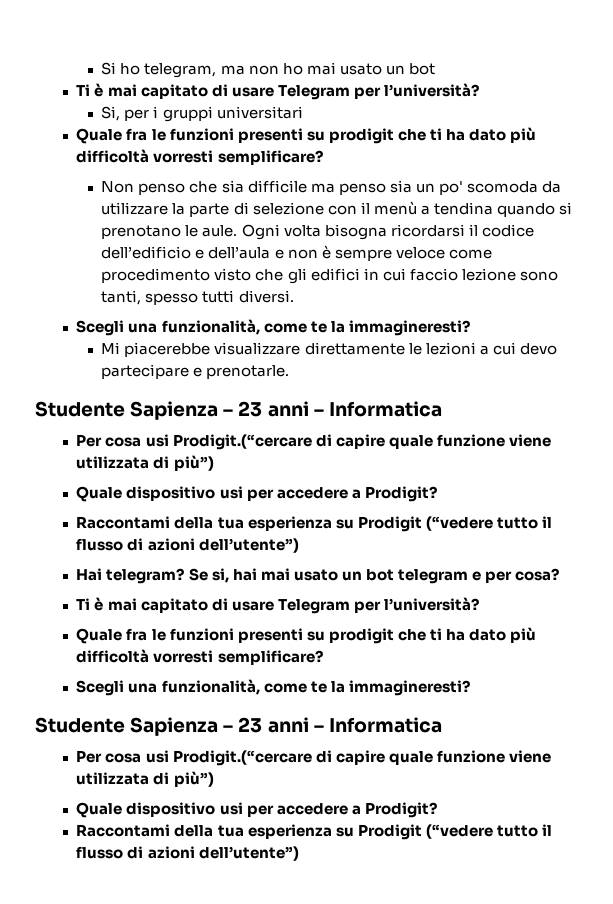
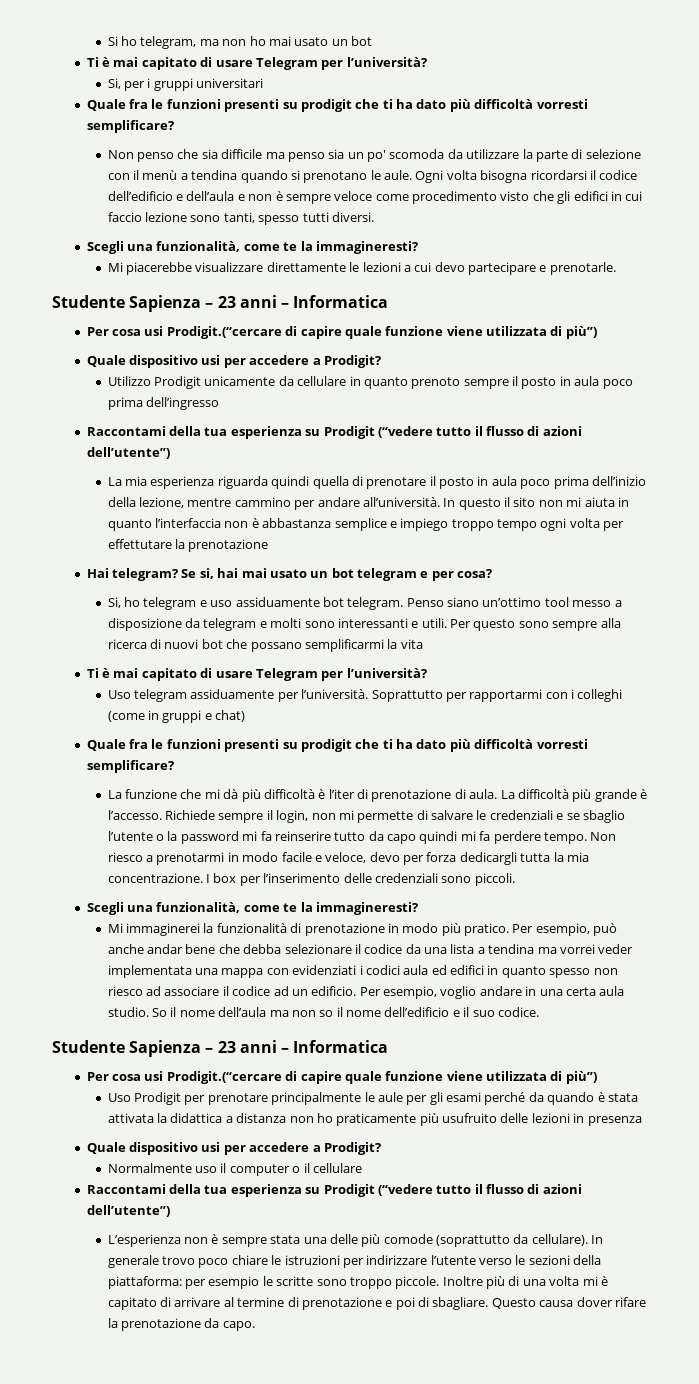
(437, 494) none -> [107,376,633,389] [107,397,220,410] // Utilizzo Prodigit unicamente da cellulare in quanto prenoto sempre il posto in aula poco prima dell’ingresso
(299, 545) none -> [107,476,646,489] [107,497,629,510] [107,518,625,531] [107,539,269,552] // La mia esperienza riguarda quindi quella di prenotare il posto in aula poco prima dell’inizio della lezione, mentre cammino per andare all’università. In questo il sito non mi aiuta in quanto l’interfaccia non è abbastanza semplice e impiego troppo tempo ogni volta per effettutare la prenotazione
[76,597,479,614] // Ti è mai capitato di usare Telegram per l’università? -> [107,597,622,610] [107,618,621,631] [107,639,423,652] [86,668,427,681] [107,689,623,702] [107,710,246,723] // Si, ho telegram e uso assiduamente bot telegram. Penso siano un’ottimo tool messo a disposizione da telegram e molti sono interessanti e utili. Per questo sono sempre alla ricerca di nuovi bot che possano semplificarmi la vita // Ti è mai capitato di usare Telegram per l’università? // Uso telegram assiduamente per l’università. Soprattutto per rapportarmi con i colleghi (come in gruppi e chat)
[76,679,470,696] // Scegli una funzionalità, come te la immagineresti? -> [107,789,648,802] [107,810,625,823] [107,831,617,844] [107,852,589,865] [107,873,515,886] [86,902,418,915] [107,923,618,936] [107,944,634,954] [107,965,618,978] [107,986,625,999] [107,1007,539,1017] // La funzione che mi dà più difficoltà è l’iter di prenotazione di aula. La difficoltà più grande è l’accesso. Richiede sempre il login, non mi permette di salvare le credenziali e se sbaglio l’utente o la password mi fa reinserire tutto da capo quindi mi fa perdere tempo. Non riesco a prenotarmi in modo facile e veloce, devo per forza dedicargli tutta la mia concentrazione. I box per l’inserimento delle credenziali sono piccoli. // Scegli una funzionalità, come te la immagineresti? // Mi immaginerei la funzionalità di prenotazione in modo più pratico. Per esempio, può anche andar bene che debba selezionare il codice da una lista a tendina ma vorrei veder implementata una mappa con evidenziati i codici aula ed edifici in quanto spesso non riesco ad associare il codice ad un edificio. Per esempio, voglio andare in una certa aula studio. So il nome dell’aula ma non so il nome dell’edificio e il suo codice.
[76,802,437,818] // Quale dispositivo usi per accedere a Prodigit? -> [107,1092,638,1105] [107,1113,642,1126] [86,1142,381,1155] [107,1163,362,1176] // Uso Prodigit per prenotare principalmente le aule per gli esami perché da quando è stata attivata la didattica a distanza non ho praticamente più usufruito delle lezioni in presenza // Quale dispositivo usi per accedere a Prodigit? // Normalmente uso il computer o il cellulare
(299, 853) none -> [107,1234,604,1247] [107,1255,602,1268] [107,1276,608,1289] [107,1297,646,1310] [107,1318,255,1331] // L’esperienza non è sempre stata una delle più comode (soprattutto da cellulare). In generale trovo poco chiare le istruzioni per indirizzare l’utente verso le sezioni della piattaforma: per esempio le scritte sono troppo piccole. Inoltre più di una volta mi è capitato di arrivare al termine di prenotazione e poi di sbagliare. Questo causa dover rifare la prenotazione da capo.

